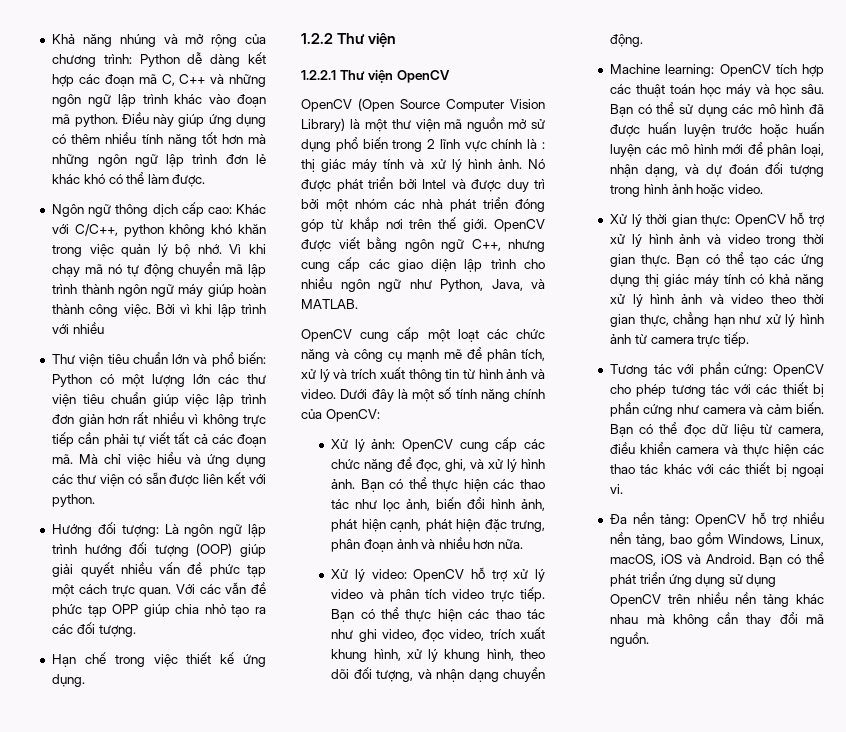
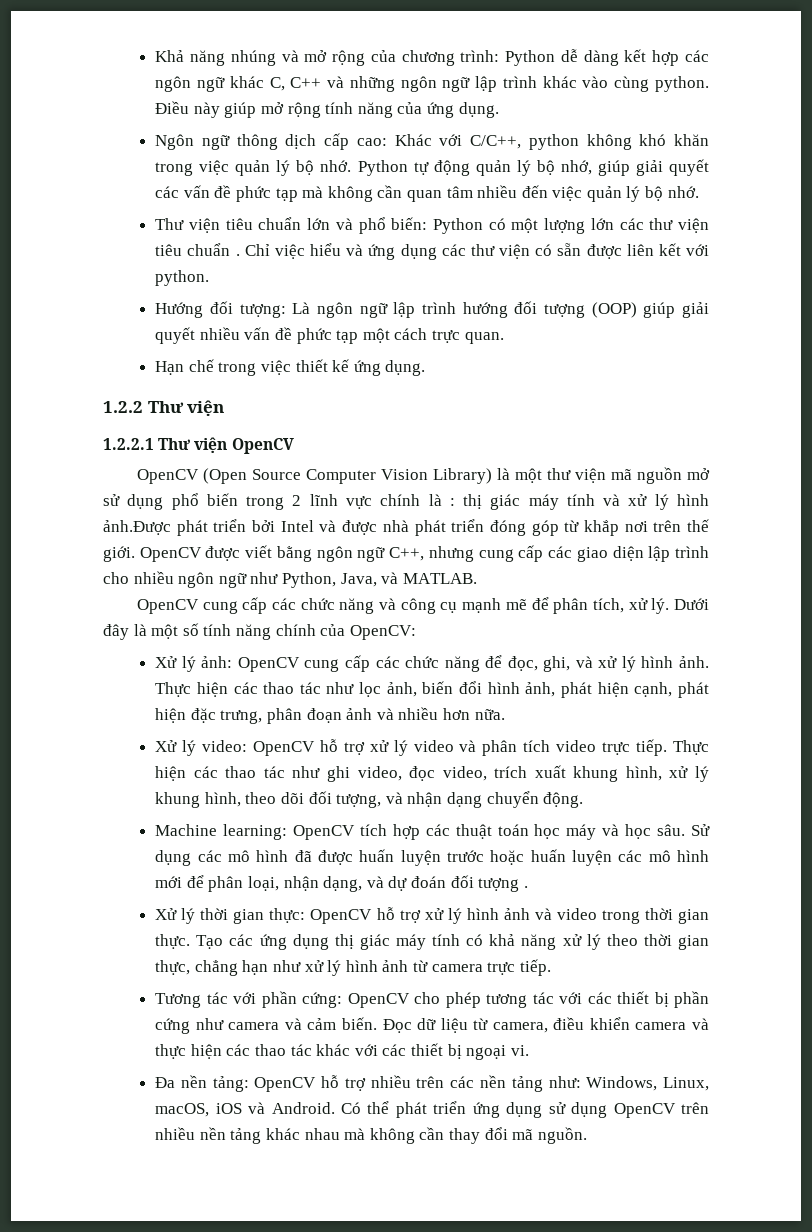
[104,74,157,87] đoạn mã -> [155,76,264,92] ngôn ngữ khác
[237,94,266,107] [52,114,71,124] đoạn mã -> [614,76,650,92] cùng
[208,114,266,127] [52,132,266,147] [52,154,266,167] [52,172,206,187] ứng dụng có thêm nhiều tính năng tốt hơn mà những ngôn ngữ lập trình đơn lẻ khác khó có thể làm được. -> [260,102,499,118] mở rộng tính năng của ứng dụng.
[229,244,267,254] [52,262,266,277] [52,284,266,297] [52,304,266,317] [52,322,104,334] Vì khi chạy mã nó tự động chuyển mã lập trình thành ngôn ngữ máy giúp hoàn thành công việc. Bởi vì khi lập trình với nhiều -> [357,159,709,176] [155,185,699,202] Python tự động quản lý bộ nhớ, giúp giải quyết các vấn đề phức tạp mà không cần quan tâm nhiều đến việc quản lý bộ nhớ.
[152,394,266,407] [52,412,266,427] [52,432,267,447] [52,454,122,464] giúp việc lập trình đơn giản hơn rất nhiều vì không trực tiếp cần phải tự viết tất cả các đoạn mã. Mà chỉ -> [235,244,270,256] . Chỉ
[175,582,267,594] [52,604,267,617] [52,622,136,637] Với các vẫn đề phức tạp OPP giúp chia nhỏ tạo ra các đối tượng. -> (504, 338) none
[497,159,545,169] [301,179,331,192] ảnh. Nó được -> [103,520,171,535] ảnh.Được
[506,179,545,192] [301,199,415,212] duy trì bởi một nhóm các -> (378, 527) none
[427,329,479,342] một loạt -> (268, 605) none
[319,367,545,382] [301,389,336,399] lý và trích xuất thông tin từ hình ảnh và video. -> [651,598,670,614] lý.
[360,477,459,492] Bạn có thể thực -> [155,682,192,697] Thực
[331,607,432,622] Bạn có thể thực -> [673,740,709,755] Thực
[610,102,694,117] Bạn có thể sử -> [690,824,710,836] Sử
[610,184,763,197] trong hình ảnh hoặc video. -> [523,886,528,888] .
[676,252,768,267] Bạn có thể tạo -> [196,935,224,949] Tạo
[650,294,764,304] hình ảnh và video -> (601, 942) none
[610,422,706,437] Bạn có thể đọc -> [382,1019,412,1033] Đọc
[610,532,724,547] nền tảng, bao gồm -> [416,1075,581,1092] trên các nền tảng như:
[759,554,802,567] Bạn có -> [340,1102,361,1114] Có

